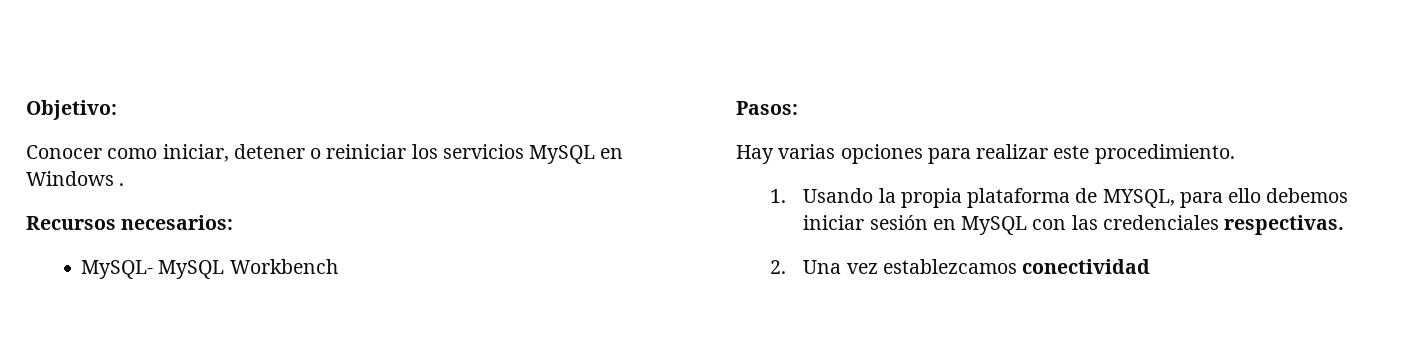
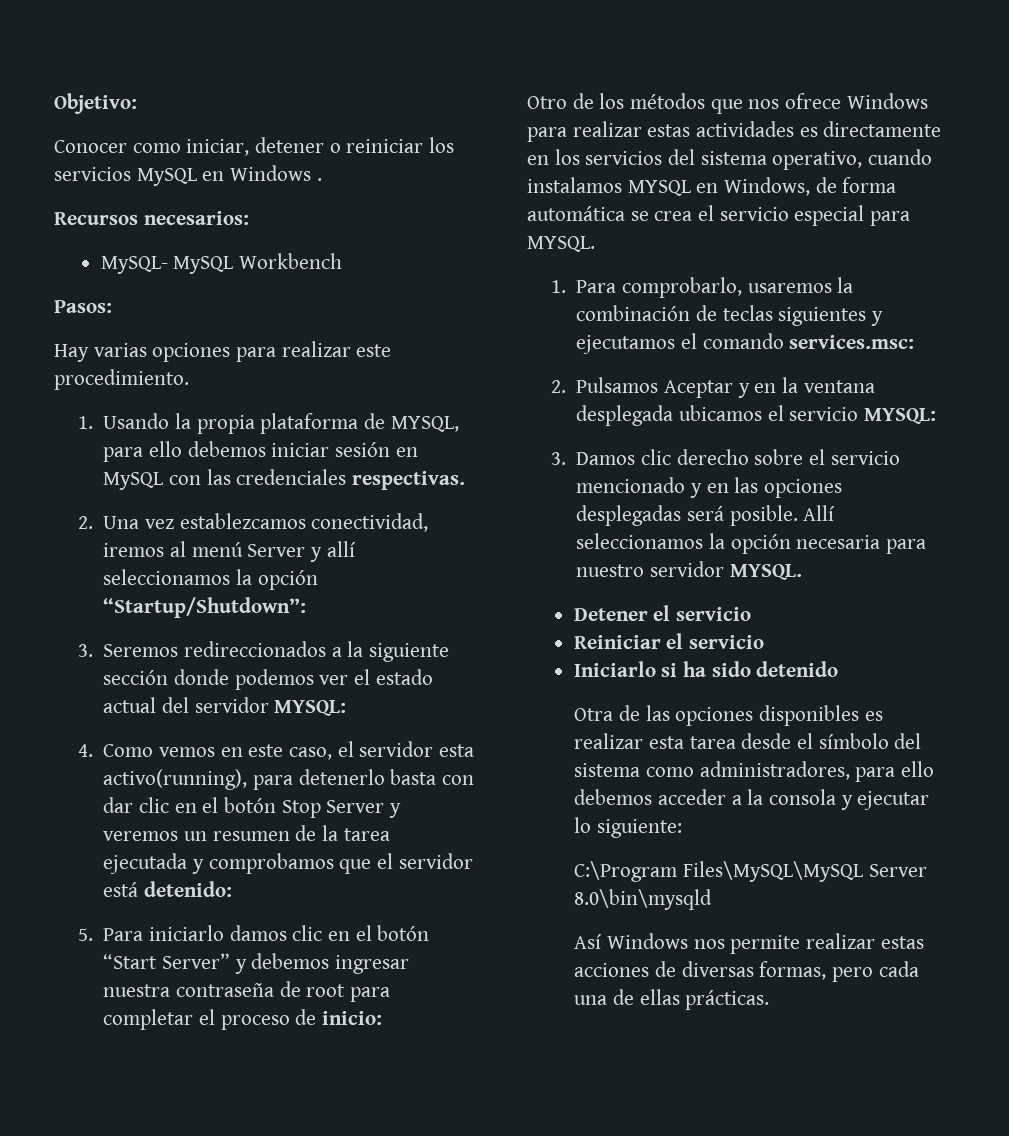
[1022,259,1151,274] conectividad -> [311,513,429,532] [103,541,356,562] [103,569,318,590] [103,597,307,618] [77,641,449,662] [103,669,433,690] [103,697,347,716] [77,741,474,760] [103,769,474,790] [103,797,401,818] [103,825,390,841] [103,853,473,874] [103,881,232,897] [77,925,430,941] [103,953,409,974] [103,981,390,1002] [103,1009,382,1030] [527,93,928,114] [527,121,942,142] [527,149,933,170] [527,177,897,196] [527,205,911,226] [527,236,595,252] [550,277,854,298] [576,305,883,326] [576,333,915,354] [550,377,875,398] [576,405,936,426] [550,449,900,465] [576,477,842,498] [576,505,836,526] [576,533,926,554] [576,561,802,580] [573,605,752,621] [573,633,765,649] [573,661,839,677] [574,705,883,726] [574,733,922,749] [574,761,935,782] [574,789,930,810] [574,817,683,838] [574,861,927,882] [574,889,713,910] [574,933,924,954] [574,961,919,982] [574,989,770,1010] conectividad, iremos al menú Server y allí seleccionamos la opción “Startup/Shutdown”: // 3. Seremos redireccionados a la siguiente sección donde podemos ver el estado actual del servidor MYSQL: // 4. Como vemos en este caso, el servidor esta activo(running), para detenerlo basta con dar clic en el botón Stop Server y veremos un resumen de la tarea ejecutada y comprobamos que el servidor está detenido: // 5. Para iniciarlo damos clic en el botón “Start Server” y debemos ingresar nuestra contraseña de root para completar el proceso de inicio: // Otro de los métodos que nos ofrece Windows para realizar estas actividades es directamente en los servicios del sistema operativo, cuando instalamos MYSQL en Windows, de forma automática se crea el servicio especial para MYSQL. // 1. Para comprobarlo, usaremos la combinación de teclas siguientes y ejecutamos el comando services.msc: // 2. Pulsamos Aceptar y en la ventana desplegada ubicamos el servicio MYSQL: // 3. Damos clic derecho sobre el servicio mencionado y en las opciones desplegadas será posible. Allí seleccionamos la opción necesaria para nuestro servidor MYSQL. // Detener el servicio // Reiniciar el servicio // Iniciarlo si ha sido detenido // Otra de las opciones disponibles es realizar esta tarea desde el símbolo del sistema como administradores, para ello debemos acceder a la consola y ejecutar lo siguiente: // C:\Program Files\MySQL\MySQL Server 8.0\bin\mysqld // Así Windows nos permite realizar estas acciones de diversas formas, pero cada una de ellas prácticas.

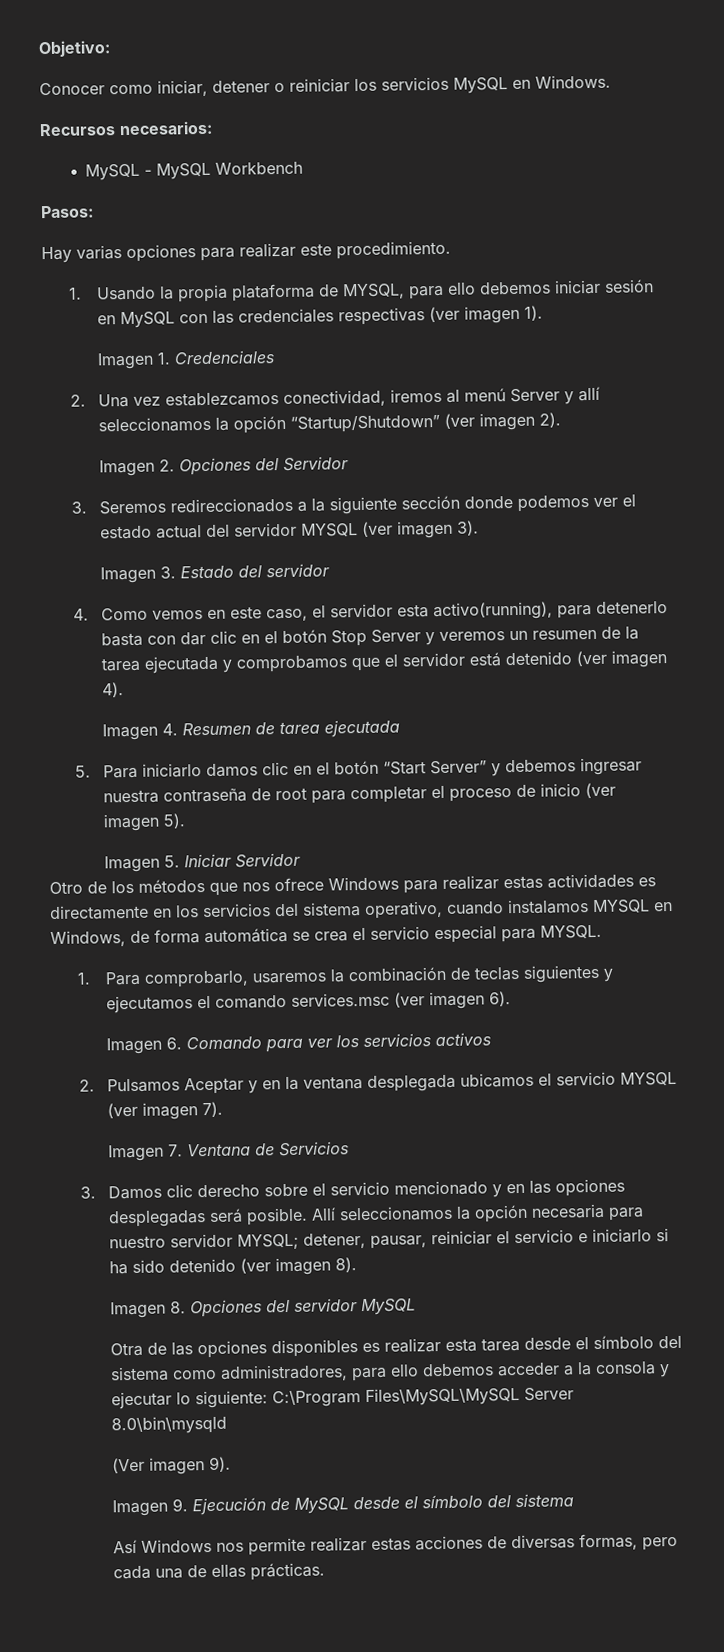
[230,165,322,181] Windows . -> [535,74,611,89] Windows.
[100,256,168,274] MySQL- -> [85,163,153,181] MySQL -
[351,471,465,490] respectivas. -> [337,305,543,326] [96,350,275,370] respectivas (ver imagen 1). // Imagen 1. Credenciales
[103,597,307,618] “Startup/Shutdown”: -> [289,412,561,433] [98,456,349,477] “Startup/Shutdown” (ver imagen 2). // Imagen 2. Opciones del Servidor
[274,700,347,716] MYSQL: -> [300,520,479,539] [99,563,330,584] MYSQL (ver imagen 3). // Imagen 3. Estado del servidor
[143,881,232,897] detenido: -> [504,650,667,668] [101,682,124,698] [101,719,400,741] detenido (ver imagen 4). // Imagen 4. Resumen de tarea ejecutada
[321,1011,382,1025] inicio: -> [539,782,616,799] [102,813,186,832] [103,852,301,873] inicio (ver imagen 5). // Imagen 5. Iniciar Servidor
[789,335,915,349] services.msc: -> [290,991,511,1010] [105,1032,491,1055] services.msc (ver imagen 6). // Imagen 6. Comando para ver los servicios activos
[863,408,936,424] MYSQL: -> [619,1071,677,1086] [106,1101,223,1120] [107,1141,349,1162] MYSQL (ver imagen 7). // Imagen 7. Ventana de Servicios
[729,564,802,580] [573,605,752,621] [573,633,765,649] [573,661,839,677] MYSQL. // Detener el servicio // Reiniciar el servicio // Iniciarlo si ha sido detenido -> [236,1228,669,1250] [108,1257,357,1276] [109,1298,416,1319] MYSQL; detener, pausar, reiniciar el servicio e iniciarlo si ha sido detenido (ver imagen 8). // Imagen 8. Opciones del servidor MySQL
(683, 828) // -> (268, 1399) none
(713, 899) none -> [111,1456,231,1475] [111,1493,574,1517] // (Ver imagen 9). // Imagen 9. Ejecución de MySQL desde el símbolo del sistema

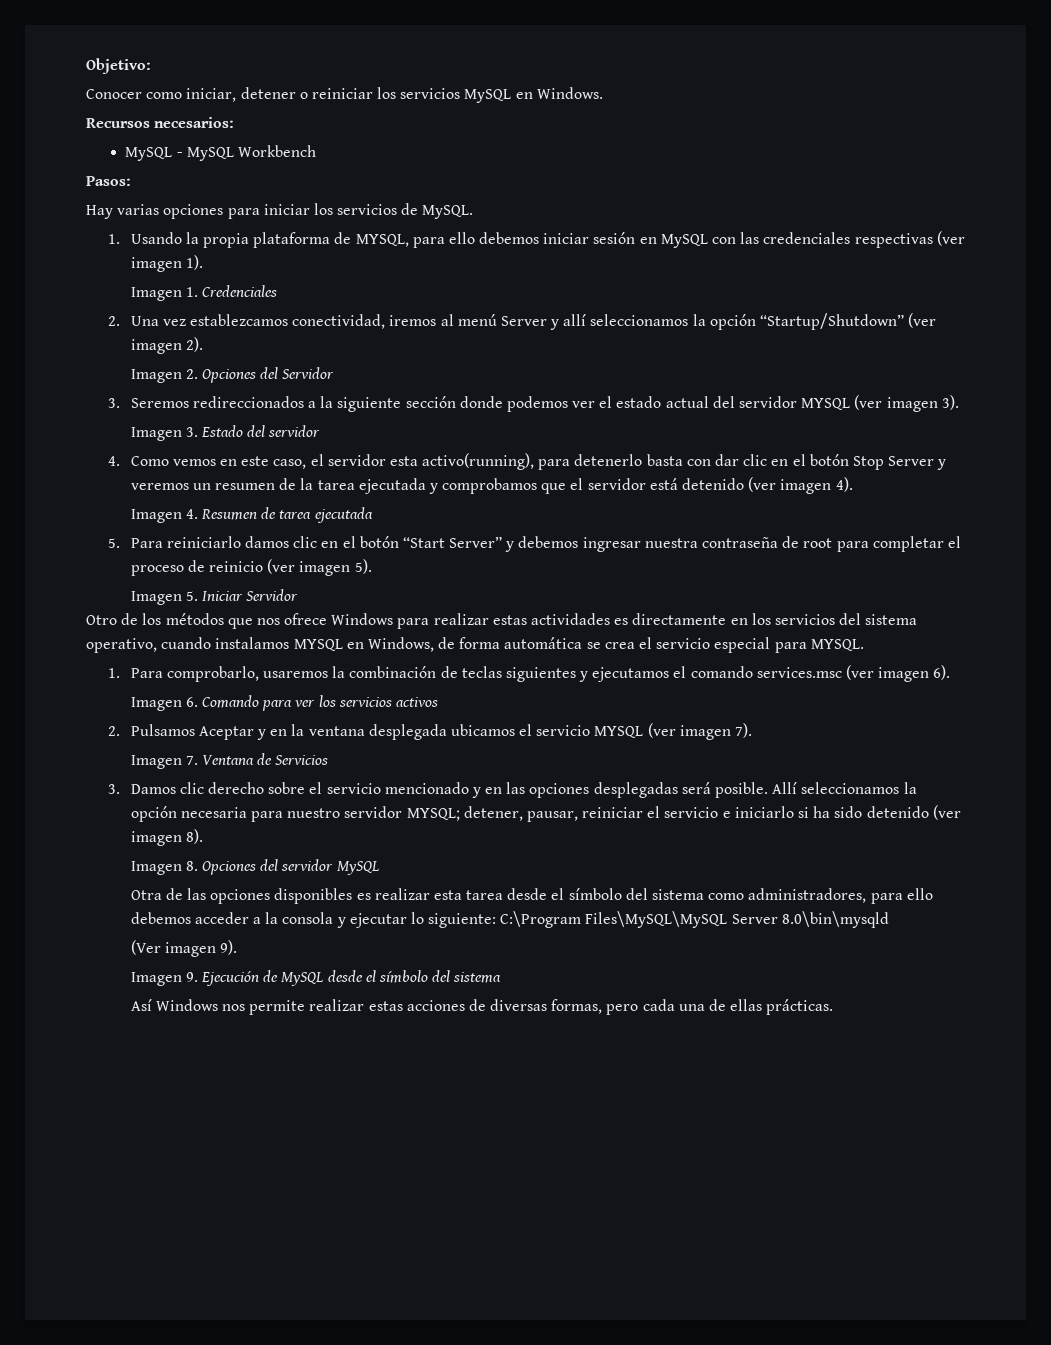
[239,240,451,260] realizar este procedimiento. -> [263,203,474,219] iniciar los servicios de MySQL.
[141,763,202,778] iniciarlo -> [166,536,241,548] reiniciarlo
[539,783,581,797] inicio -> [209,561,264,572] reinicio

